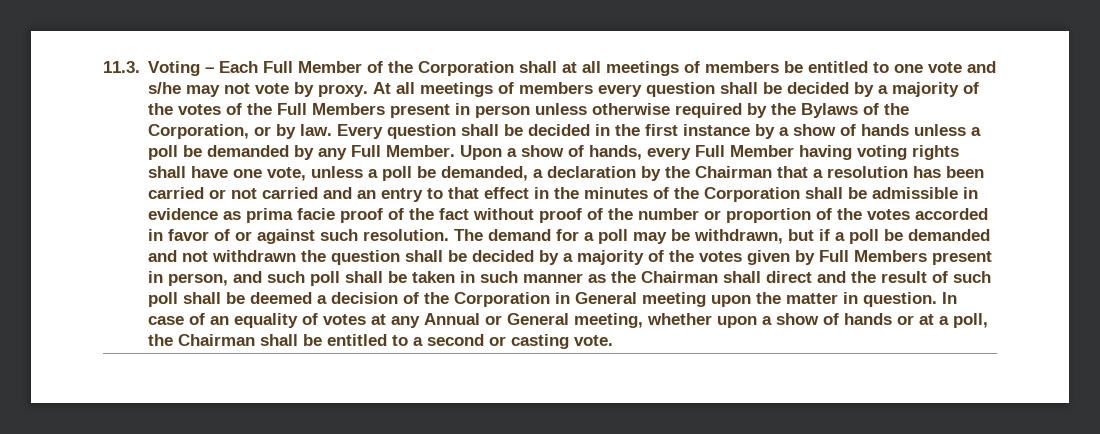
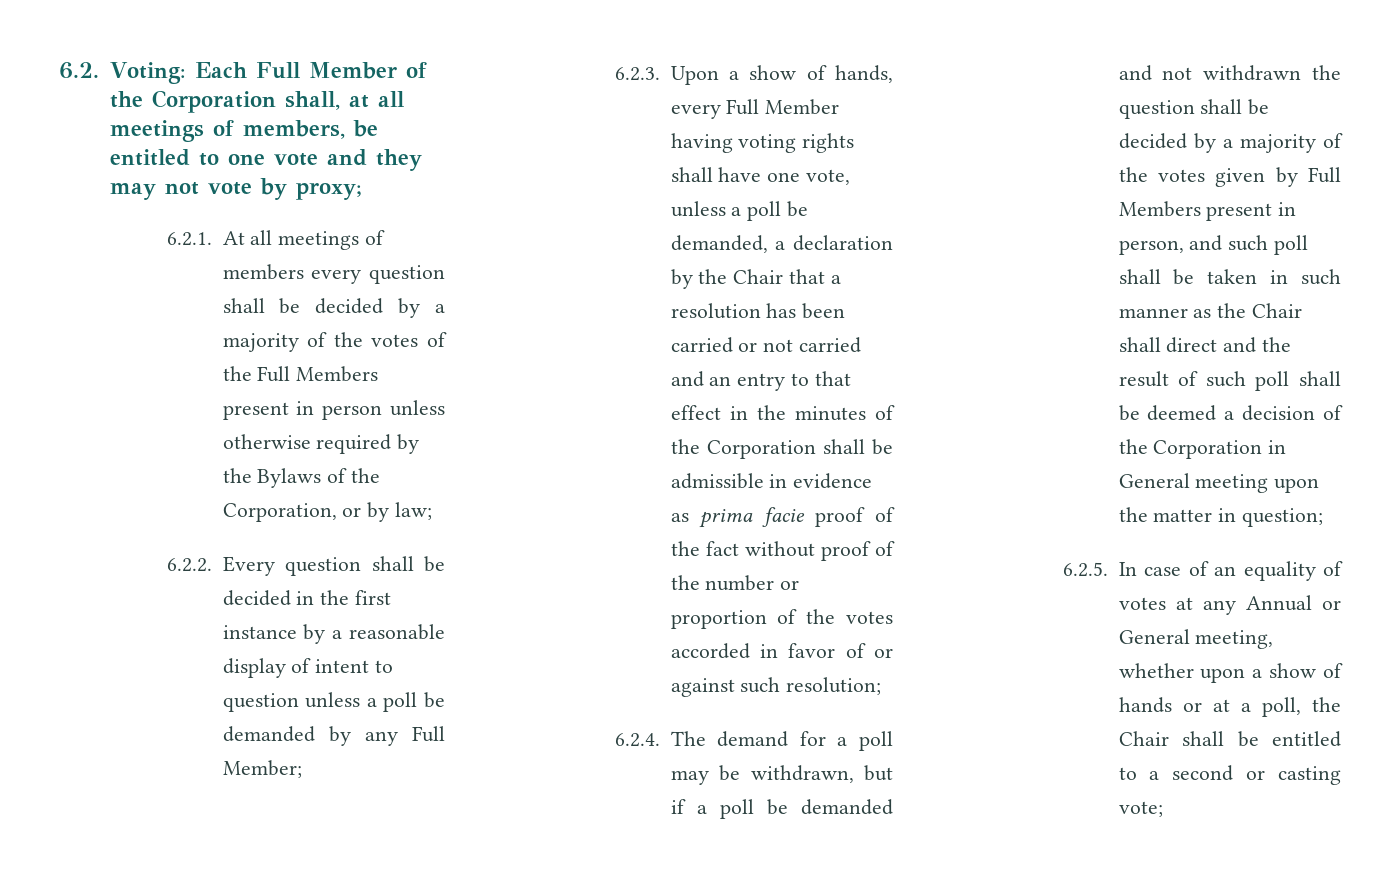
[103,61,214,76] 11.3. Voting – -> [59,62,186,84] 6.2. Voting:
[518,61,557,73] shall -> [284,91,340,110] shall,
[704,61,779,73] members -> [242,120,345,139] members,
[147,82,181,94] s/he -> [375,149,422,171] they
[317,84,368,97] proxy. -> [295,182,362,200] [166,232,212,246] proxy; // 6.2.1.
[299,124,332,136] law. -> [395,502,433,520] [166,558,212,572] law; // 6.2.2.
[792,124,909,136] show of hands -> [349,624,445,640] [222,658,394,678] [222,693,299,712] reasonable display of intent to question
[385,145,455,157] Member. -> [222,760,302,778] [614,67,660,81] Member; // 6.2.3.
[694,166,772,178] Chairman -> [733,269,784,284] Chair
[362,229,449,241] resolution. -> [786,677,882,695] [614,733,660,747] resolution; // 6.2.4.
[640,271,718,283] Chairman -> [1252,303,1303,318] Chair
[862,292,937,307] question. -> [1242,508,1324,527] [1062,562,1108,577] question; // 6.2.5.
[177,334,255,346] Chairman -> [1118,731,1169,746] Chair
[573,335,613,346] vote. -> [1118,801,1163,817] vote;

